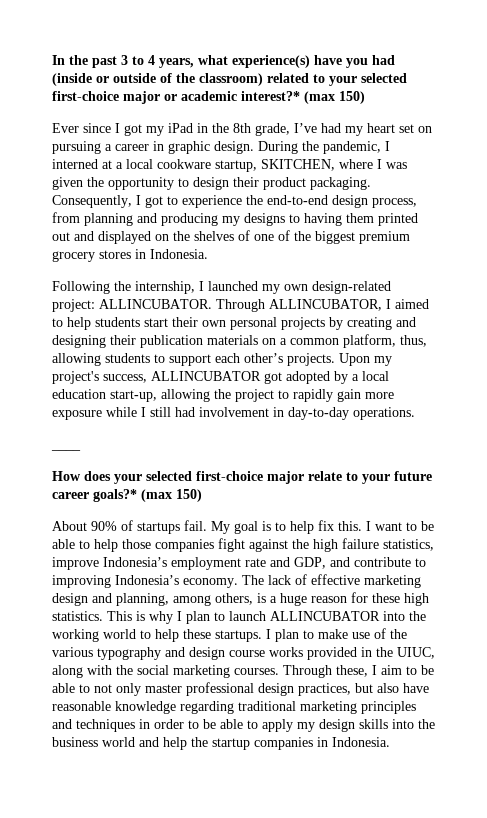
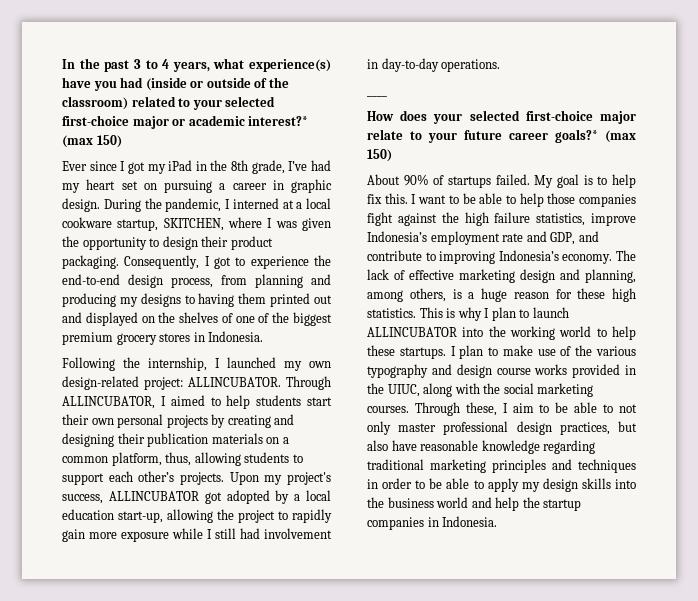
[184,520,207,531] fail. -> [495,174,530,185] failed.

